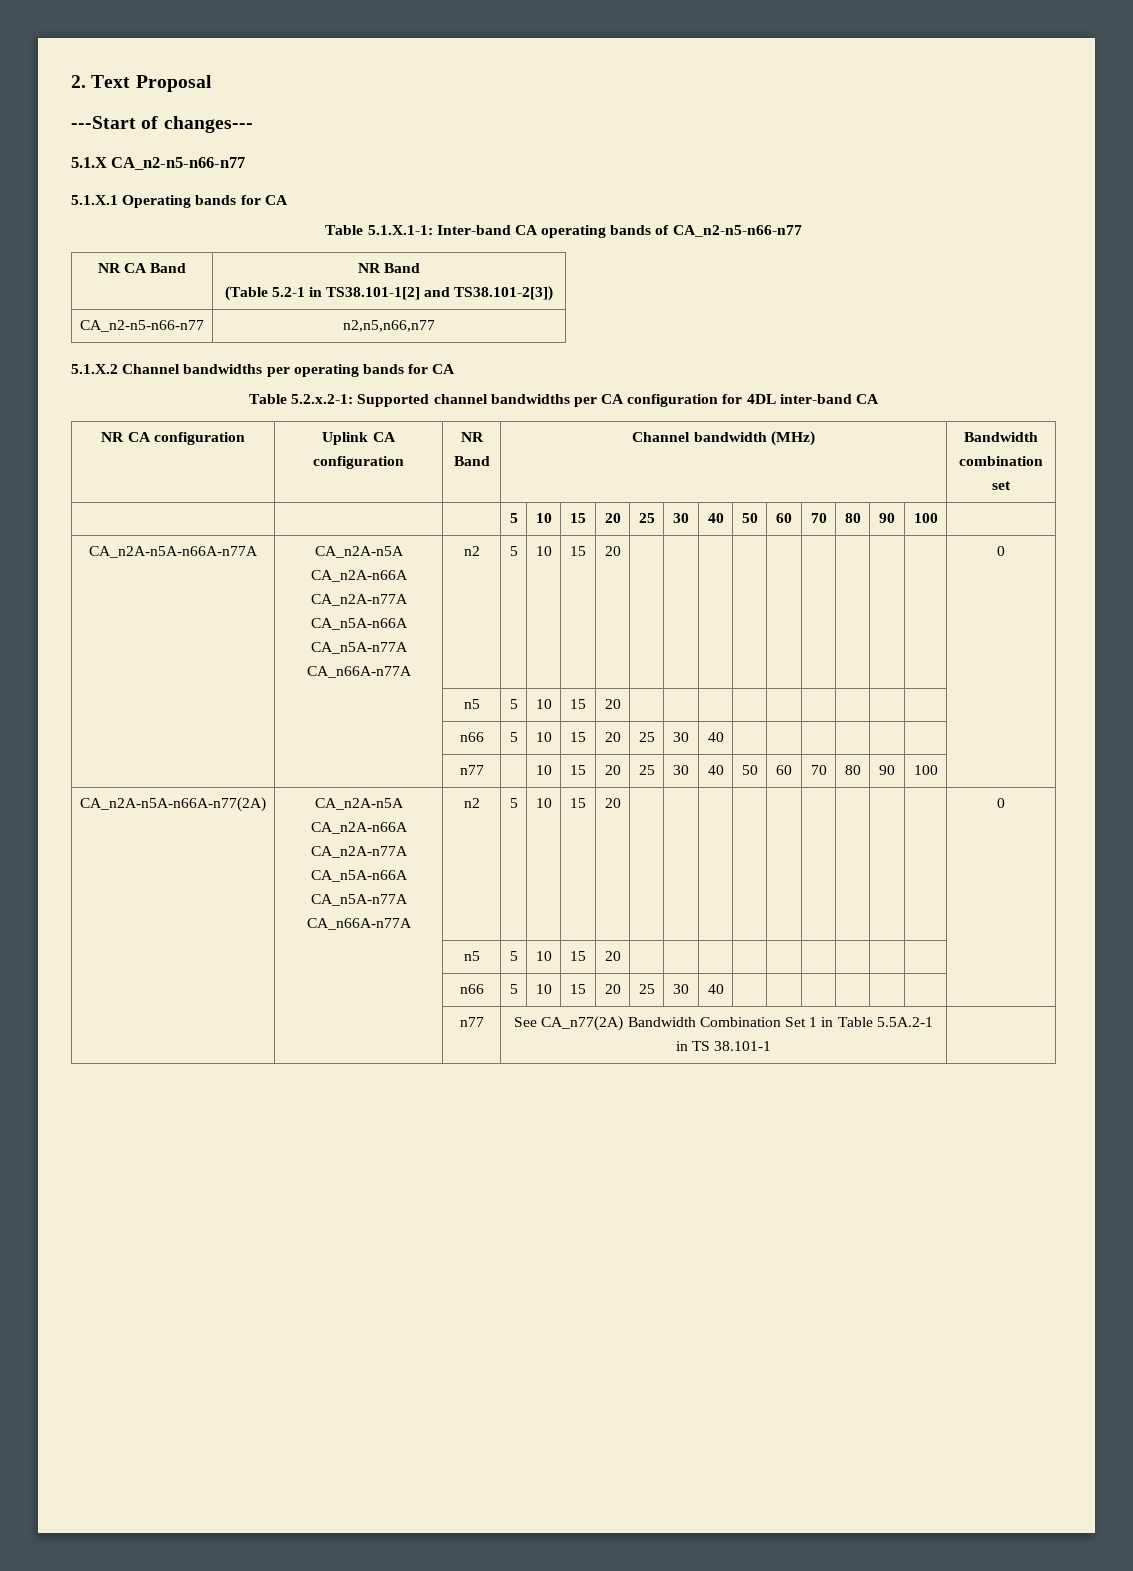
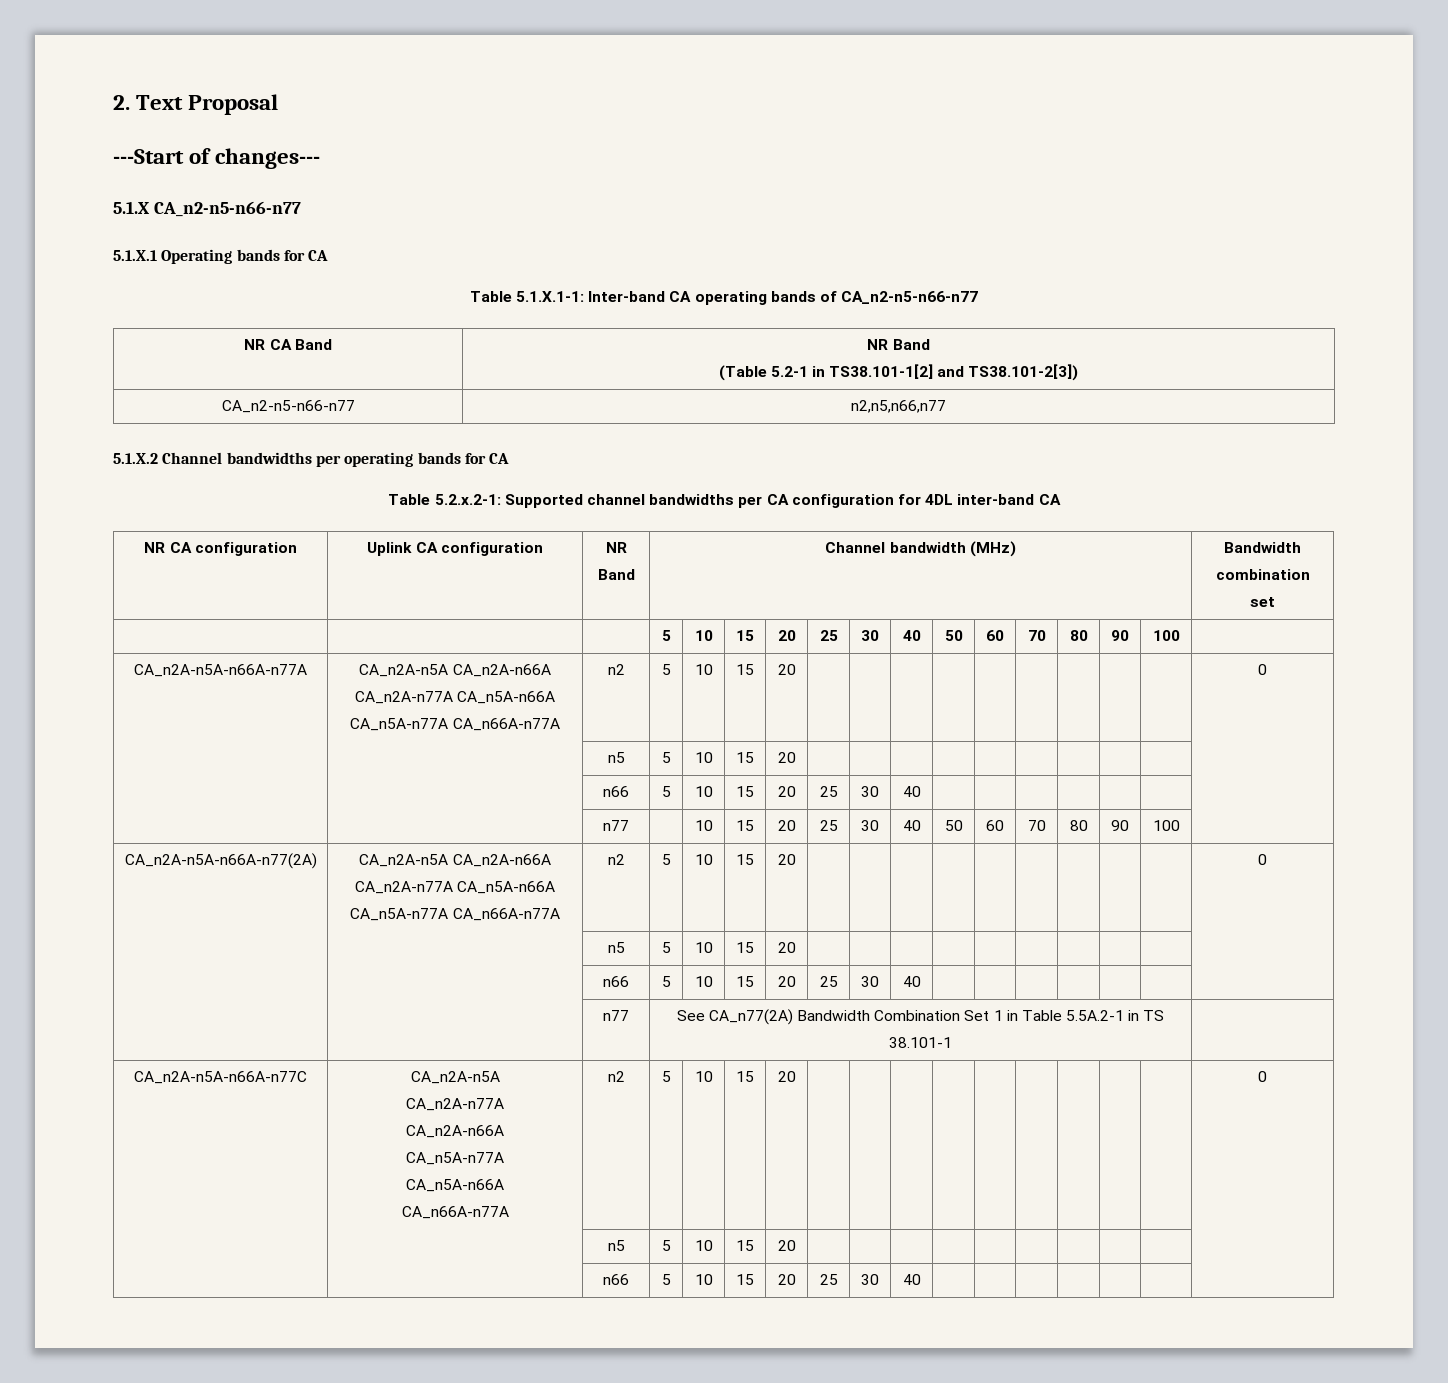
(772, 1046) none -> [134,1071,307,1084] [410,1071,500,1084] [405,1098,504,1111] [405,1125,504,1138] [405,1152,504,1165] [405,1179,504,1192] [401,1206,509,1219] [607,1071,625,1082] [661,1071,671,1082] [694,1071,713,1082] [736,1071,754,1082] [777,1071,796,1082] [1258,1071,1267,1082] [607,1240,625,1251] [661,1240,671,1251] [694,1240,713,1251] [736,1240,754,1251] [777,1240,796,1251] [603,1274,629,1285] [661,1274,671,1285] [694,1274,713,1285] [736,1274,754,1285] [777,1274,796,1285] [819,1274,838,1285] [861,1274,879,1285] [902,1274,921,1285] // CA_n2A-n5A-n66A-n77C | CA_n2A-n5A // CA_n2A-n77A // CA_n2A-n66A // CA_n5A-n77A // CA_n5A-n66A // CA_n66A-n77A | n2 | 5 | 10 | 15 | 20 | | | | | | | | | | 0 // | | n5 | 5 | 10 | 15 | 20 | | | | | | | | | | // | | n66 | 5 | 10 | 15 | 20 | 25 | 30 | 40 | | | | | | |

